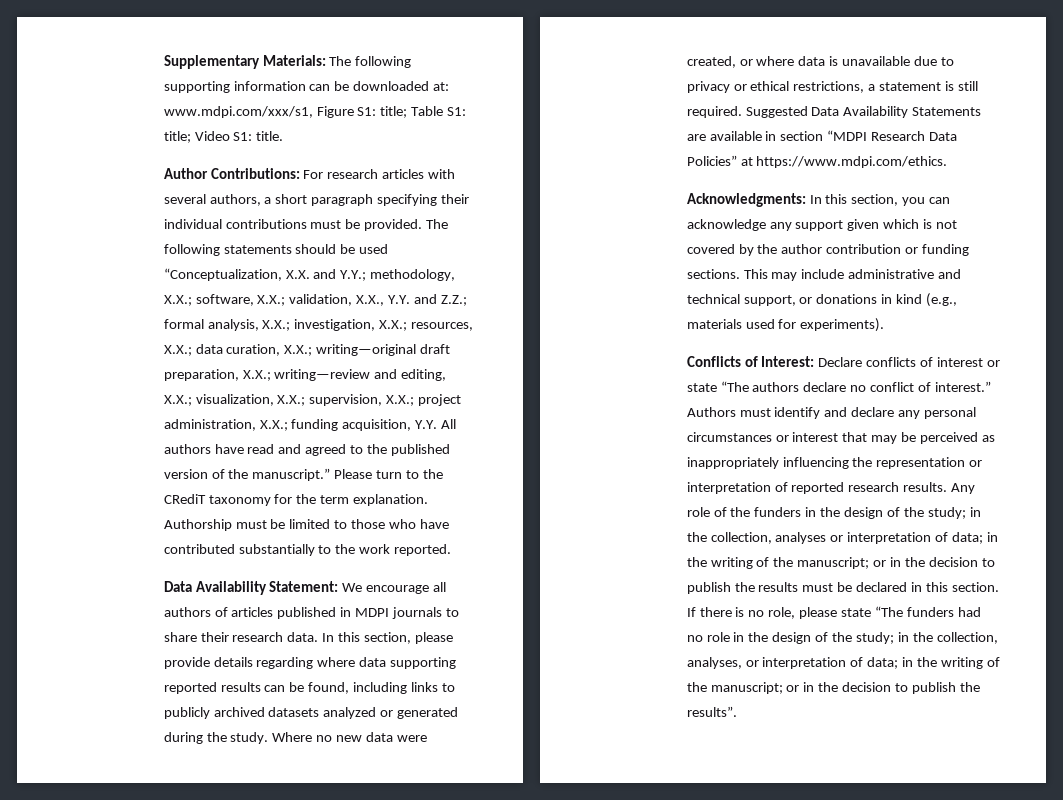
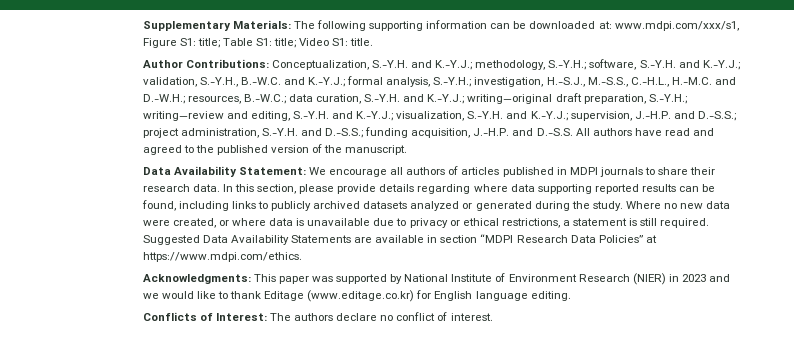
[303,169,456,179] [163,194,470,206] [163,219,449,231] [163,244,389,256] [163,268,456,281] [163,294,467,306] [163,319,474,331] [163,344,313,356] For research articles with several authors, a short paragraph specifying their individual contributions must be provided. The following statements should be used “Conceptualization, X.X. and Y.Y.; methodology, X.X.; software, X.X.; validation, X.X., Y.Y. and Z.Z.; formal analysis, X.X.; investigation, X.X.; resources, X.X.; data curation, X.X.; -> [271,59,740,70] [142,76,736,87] [142,94,465,104] Conceptualization, S.-Y.H. and K.-Y.J.; methodology, S.-Y.H.; software, S.-Y.H. and K.-Y.J.; validation, S.-Y.H., B.-W.C. and K.-Y.J.; formal analysis, S.-Y.H.; investigation, H.-S.J., M.-S.S., C.-H.L., H.-M.C. and D.-W.H.; resources, B.-W.C.; data curation, S.-Y.H. and K.-Y.J.;
[242,370,271,381] X.X.; -> [648,94,687,104] S.-Y.H.;
[163,394,462,406] [163,419,438,431] X.X.; visualization, X.X.; supervision, X.X.; project administration, X.X.; funding acquisition, Y.Y. -> [292,111,736,121] [142,127,573,138] S.-Y.H. and K.-Y.J.; visualization, S.-Y.H. and K.-Y.J.; supervision, J.-H.P. and D.-S.S.; project administration, S.-Y.H. and D.-S.S.; funding acquisition, J.-H.P. and D.-S.S.
[252,468,443,481] [163,494,429,506] [163,519,449,531] [163,544,452,556] manuscript.” Please turn to the CRediT taxonomy for the term explanation. Authorship must be limited to those who have contributed substantially to the work reported. -> [345,145,408,155] manuscript.
[809,194,951,206] [686,219,958,231] [686,244,970,256] [686,269,962,281] [686,293,958,307] [686,318,885,332] [686,356,1000,367] [686,381,749,392] In this section, you can acknowledge any support given which is not covered by the author contribution or funding sections. This may include administrative and technical support, or donations in kind (e.g., materials used for experiments). // Conflicts of Interest: Declare conflicts of interest or state “The -> [253,273,731,285] [142,290,571,302] [142,312,291,321] This paper was supported by National Institute of Environment Research (NIER) in 2023 and we would like to thank Editage (www.editage.co.kr) for English language editing. // Conflicts of Interest: The
[934,381,991,392] [686,407,977,419] [686,432,995,444] [686,457,983,469] [686,482,976,494] [686,507,981,519] [686,532,998,544] [686,557,995,569] [686,582,999,594] [686,606,981,619] [686,632,998,644] [686,657,1000,669] [686,682,980,694] [686,706,737,717] interest.” Authors must identify and declare any personal circumstances or interest that may be perceived as inappropriately influencing the representation or interpretation of reported research results. Any role of the funders in the design of the study; in the collection, analyses or interpretation of data; in the writing of the manuscript; or in the decision to publish the results must be declared in this section. If there is no role, please state “The funders had no role in the design of the study; in the collection, analyses, or interpretation of data; in the writing of the manuscript; or in the decision to publish the results”. -> [450,313,493,321] interest.

